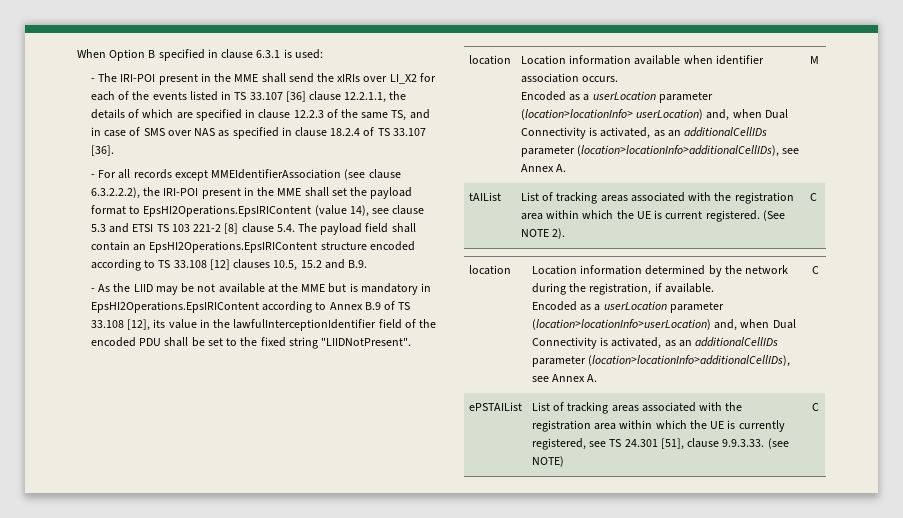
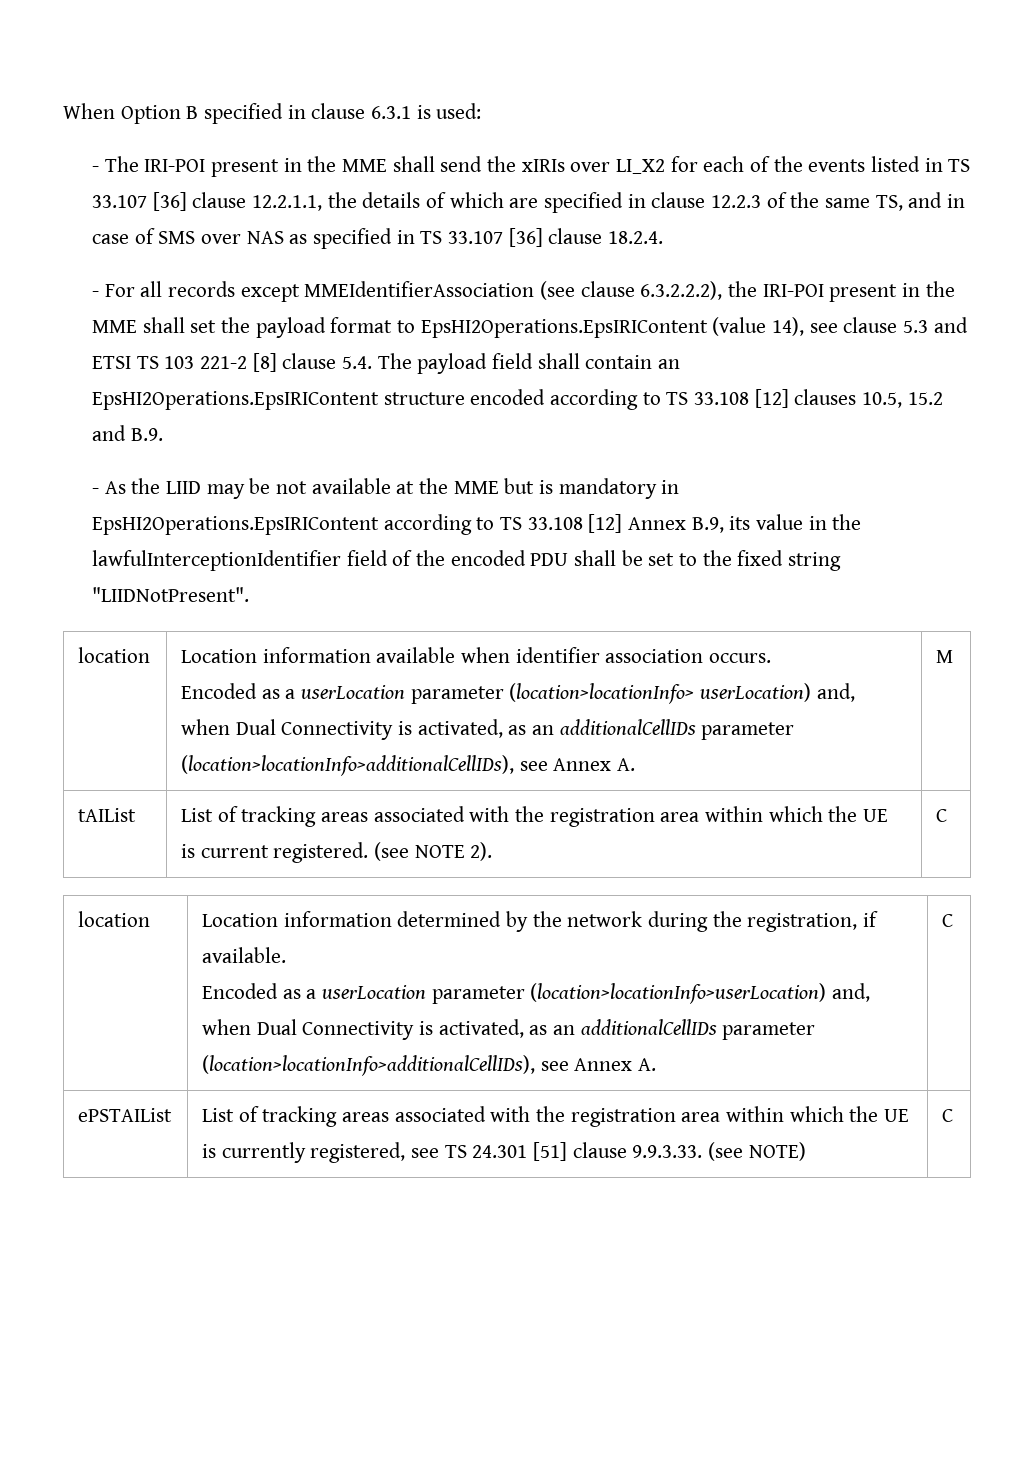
[294,127,426,137] [90,145,114,156] clause 18.2.4 of TS 33.107 [36]. -> [420,228,664,247] TS 33.107 [36] clause 18.2.4.
[329,301,411,310] [90,319,151,331] Annex B.9 of TS 33.108 [12], -> [500,514,724,533] TS 33.108 [12] Annex B.9,
[762,210,785,221] (See -> [374,842,410,861] (see
[660,438,684,450] [51], -> [533,1142,568,1161] [51]

